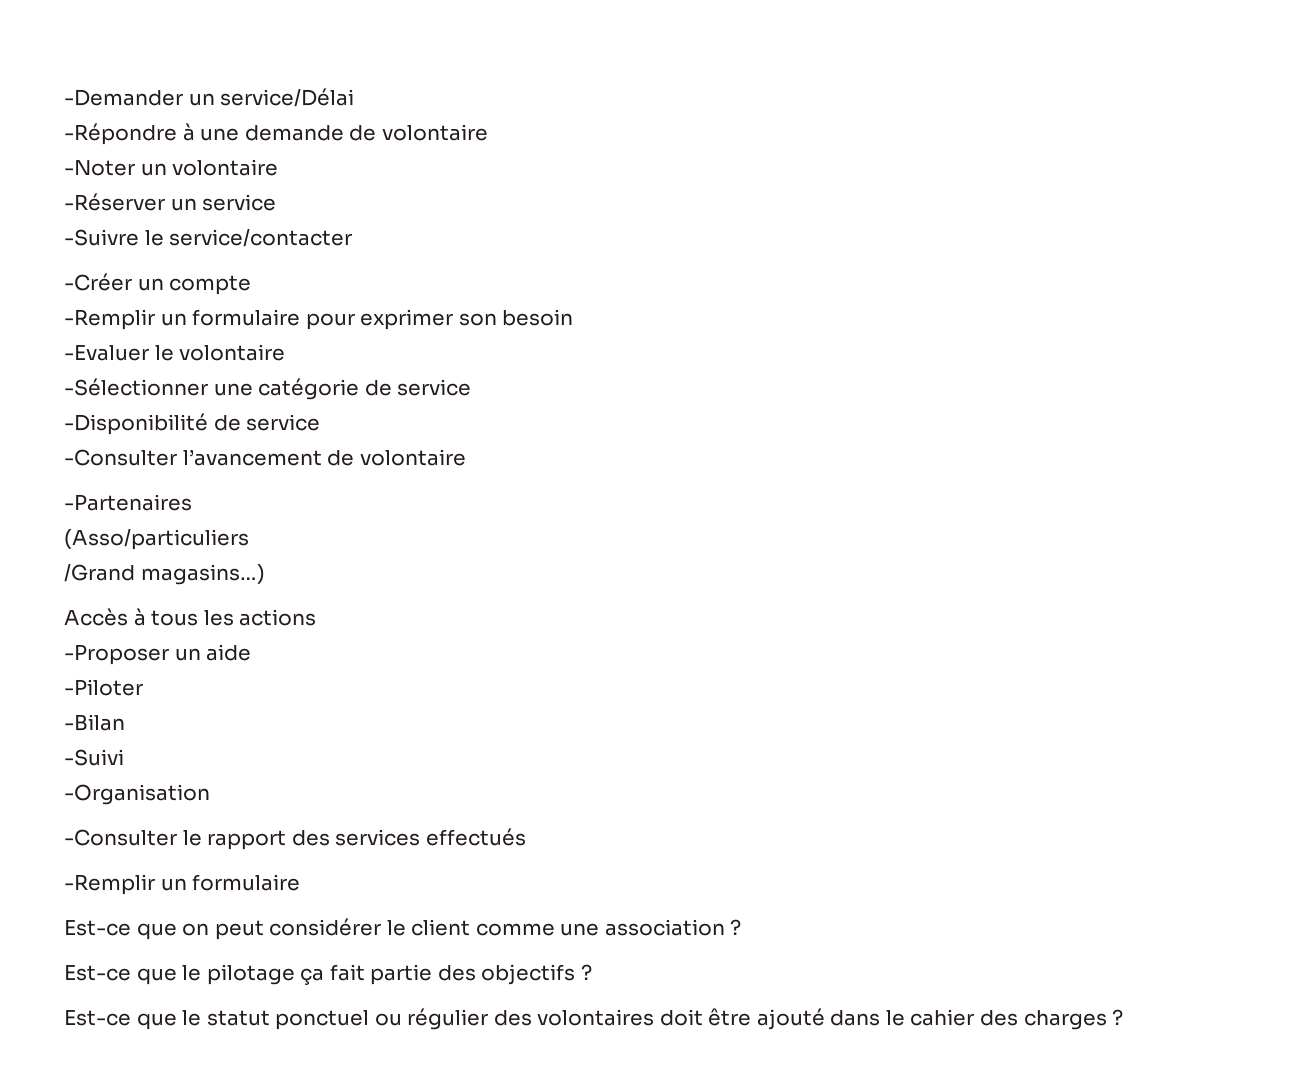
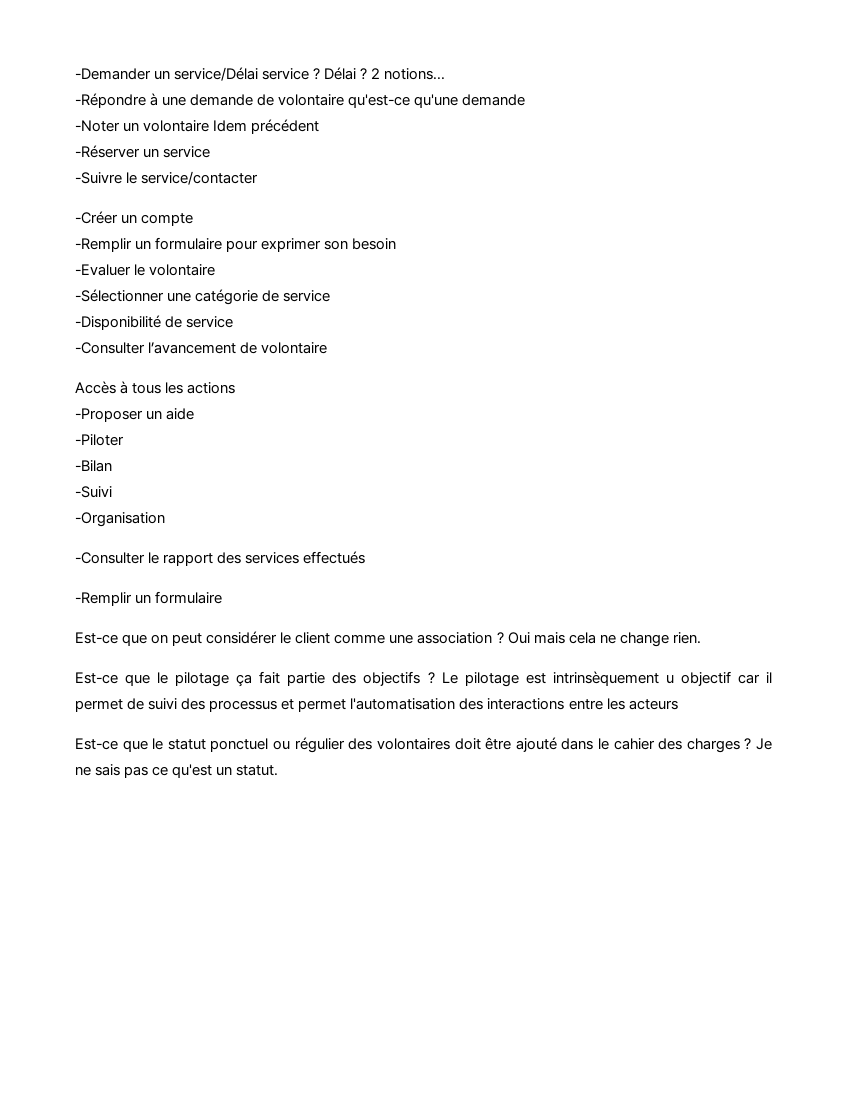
(355, 97) none -> [262,67,446,80] service ? Délai ? 2 notions...
(488, 132) none -> [348,94,526,108] qu'est-ce qu'une demande
(279, 167) none -> [213,119,320,134] Idem précédent
[64,494,192,511] [64,529,249,550] [64,564,265,585] // -Partenaires // (Asso/particuliers // /Grand magasins…) -> (328, 348) none
(742, 927) none -> [507,632,701,647] Oui mais cela ne change rien.
(592, 972) none -> [441,671,772,687] [75,698,678,712] Le pilotage est intrinsèquement u objectif car il permet de suivi des processus et permet l'automatisation des interactions entre les acteurs
(1124, 1017) none -> [755,738,772,750] [75,764,279,778] Je ne sais pas ce qu'est un statut.

